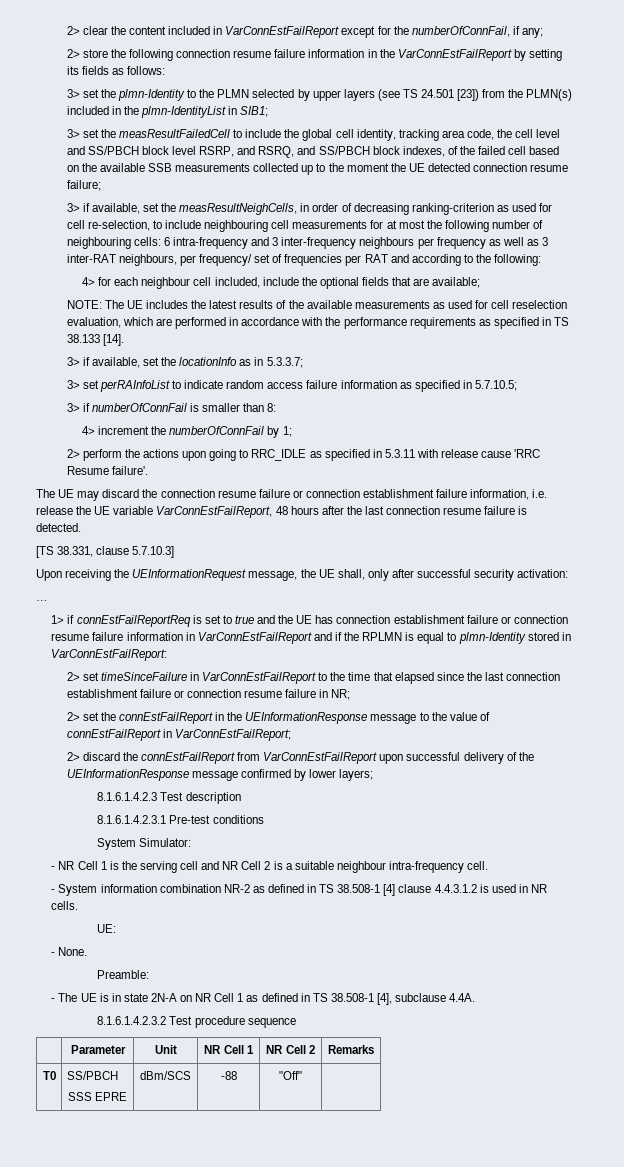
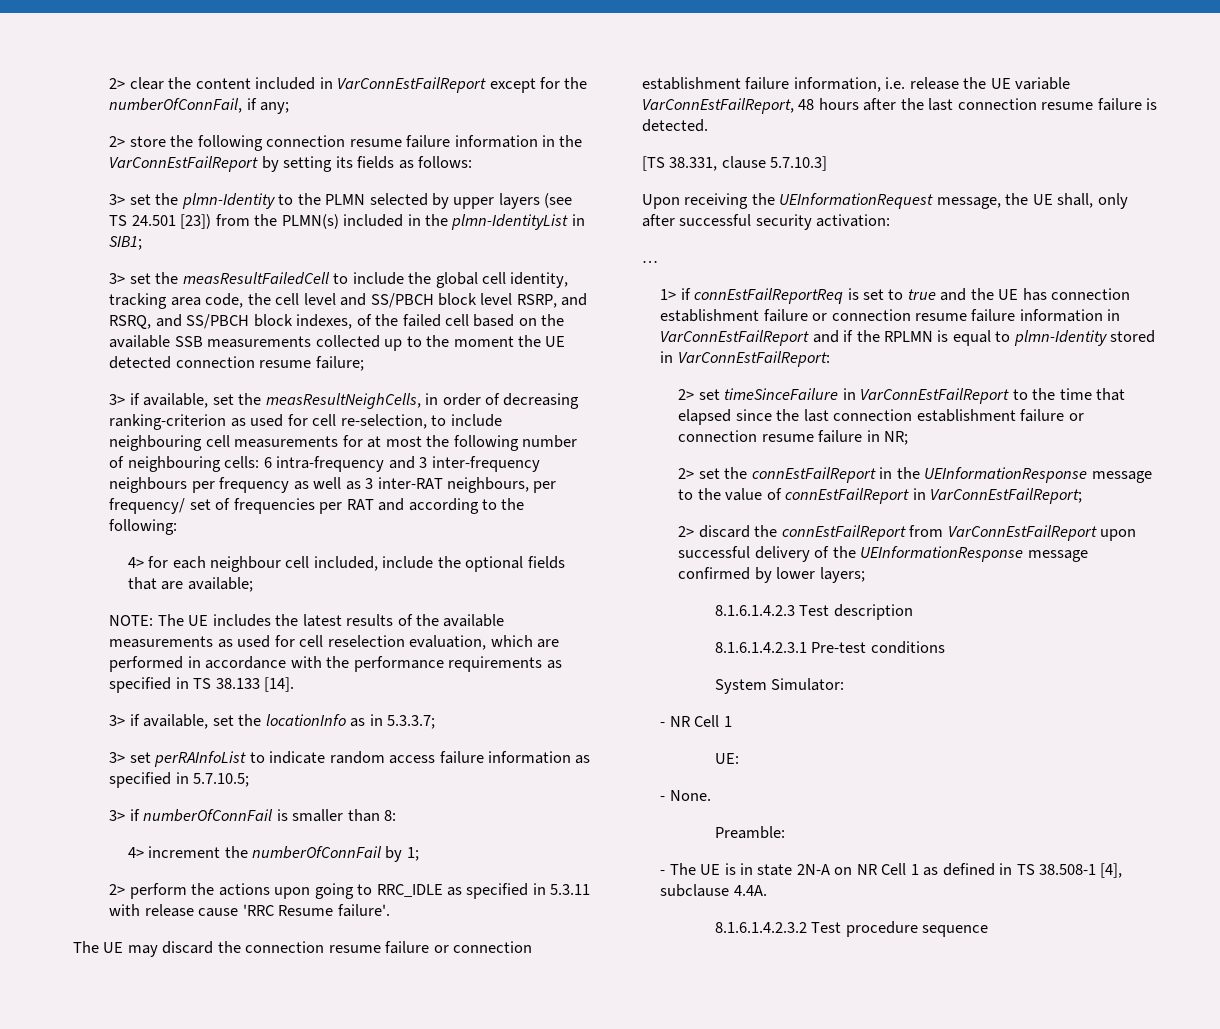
[109,861,489,873] [51,884,548,896] [51,901,79,910] is the serving cell and NR Cell 2 is a suitable neighbour intra-frequency cell. // - System information combination NR-2 as defined in TS 38.508-1 [4] clause 4.4.3.1.2 is used in NR cells. -> (732, 721) none
[70,1045,126,1054] [154,1045,177,1054] [204,1045,254,1054] [266,1045,315,1054] [328,1045,374,1054] [42,1071,56,1080] [66,1071,118,1080] [67,1092,128,1101] [140,1071,191,1080] [220,1071,237,1080] [279,1071,302,1080] // | Parameter | Unit | NR Cell 1 | NR Cell 2 | Remarks // T0 | SS/PBCH // SSS EPRE | dBm/SCS | -88 | "Off" | -> (989, 931) none

